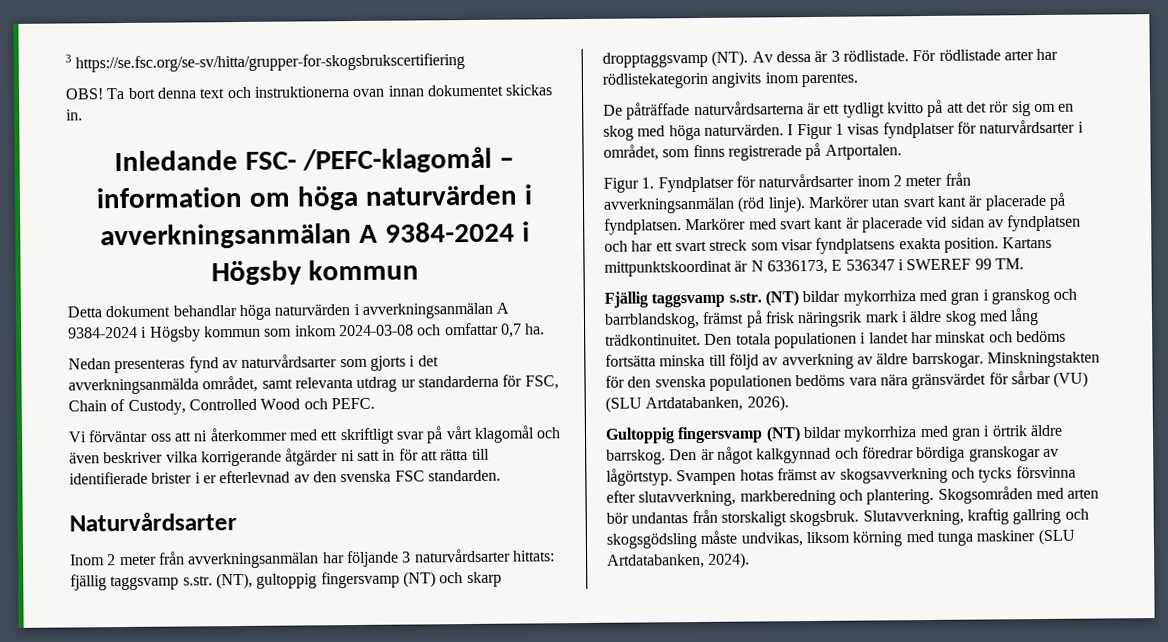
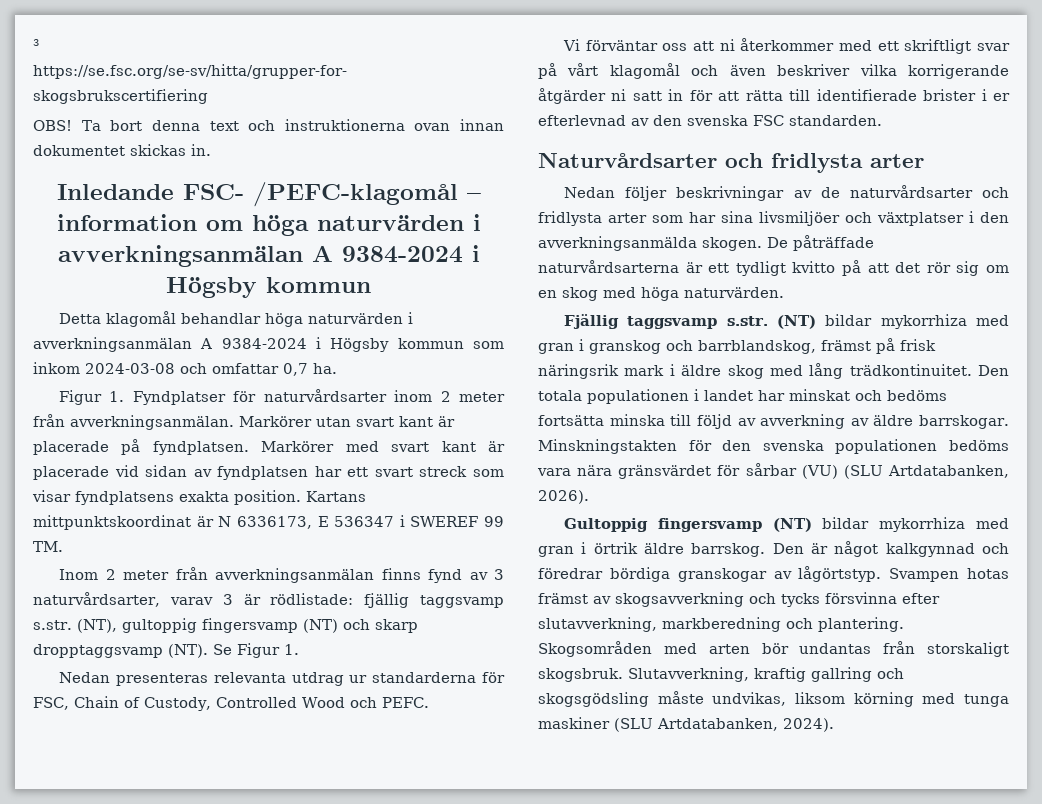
[105,305,171,318] dokument -> [106,311,177,327] klagomål
[68,354,439,374] [68,375,293,395] Nedan presenteras fynd av naturvårdsarter som gjorts i det avverkningsanmälda området, samt -> [59,389,506,405] [33,414,455,430] [33,439,506,455] [33,465,504,480] [32,490,366,505] [33,515,504,530] [33,541,63,552] [59,567,504,583] [33,592,504,608] [33,618,418,633] [33,643,299,658] [59,672,208,686] Figur 1. Fyndplatser för naturvårdsarter inom 2 meter från avverkningsanmälan. Markörer utan svart kant är placerade på fyndplatsen. Markörer med svart kant är placerade vid sidan av fyndplatsen har ett svart streck som visar fyndplatsens exakta position. Kartans mittpunktskoordinat är N 6336173, E 536347 i SWEREF 99 TM. // Inom 2 meter från avverkningsanmälan finns fynd av 3 naturvårdsarter, varav 3 är rödlistade: fjällig taggsvamp s.str. (NT), gultoppig fingersvamp (NT) och skarp dropptaggsvamp (NT). Se Figur 1. // Nedan presenteras
[70,548,555,569] [70,571,502,591] [602,48,1059,68] [602,72,858,89] // Inom 2 meter från avverkningsanmälan har följande 3 naturvårdsarter hittats: fjällig taggsvamp s.str. (NT), gultoppig fingersvamp (NT) och skarp dropptaggsvamp (NT). Av dessa är 3 rödlistade. För rödlistade arter har rödlistekategorin angivits inom parentes. // -> [725,153,924,173] [564,185,1009,201] [538,211,1009,226] [538,236,762,251] och fridlysta arter // Nedan följer beskrivningar av de naturvårdsarter och fridlysta arter som har sina livsmiljöer och växtplatser i den avverkningsanmälda skogen.
[787,119,1084,140] [603,142,902,161] [603,172,971,193] [603,192,1066,214] [604,214,1082,235] [604,236,1053,254] [604,258,1024,277] I Figur 1 visas fyndplatser för naturvårdsarter i området, som finns registrerade på Artportalen. // Figur 1. Fyndplatser för naturvårdsarter inom 2 meter från avverkningsanmälan (röd linje). Markörer utan svart kant är placerade på fyndplatsen. Markörer med svart kant är placerade vid sidan av fyndplatsen och har ett svart streck som visar fyndplatsens exakta position. Kartans mittpunktskoordinat är N 6336173, E 536347 i SWEREF 99 TM. -> (784, 292) none

